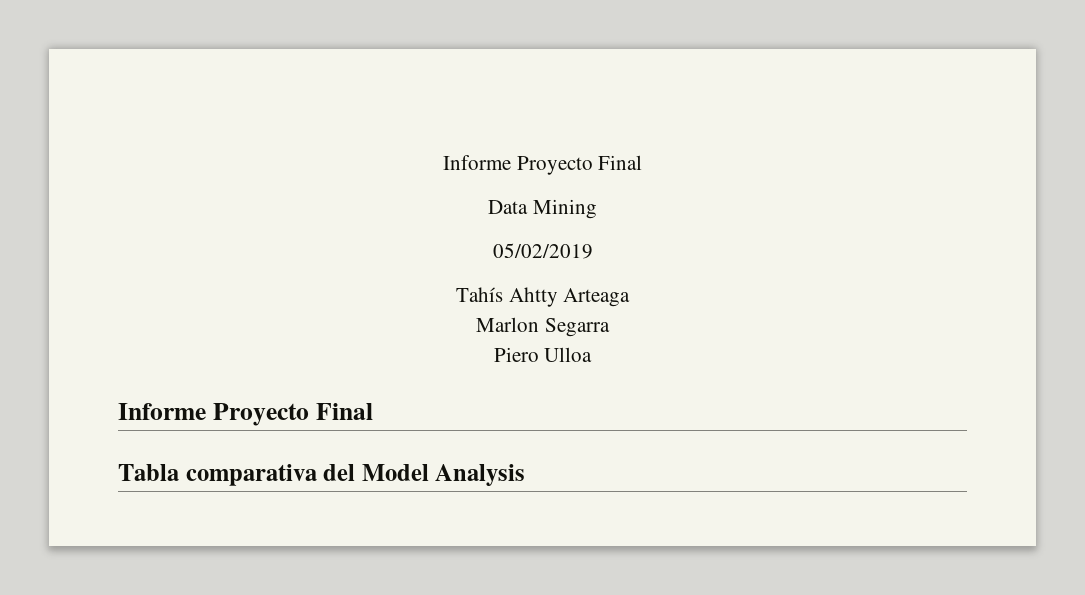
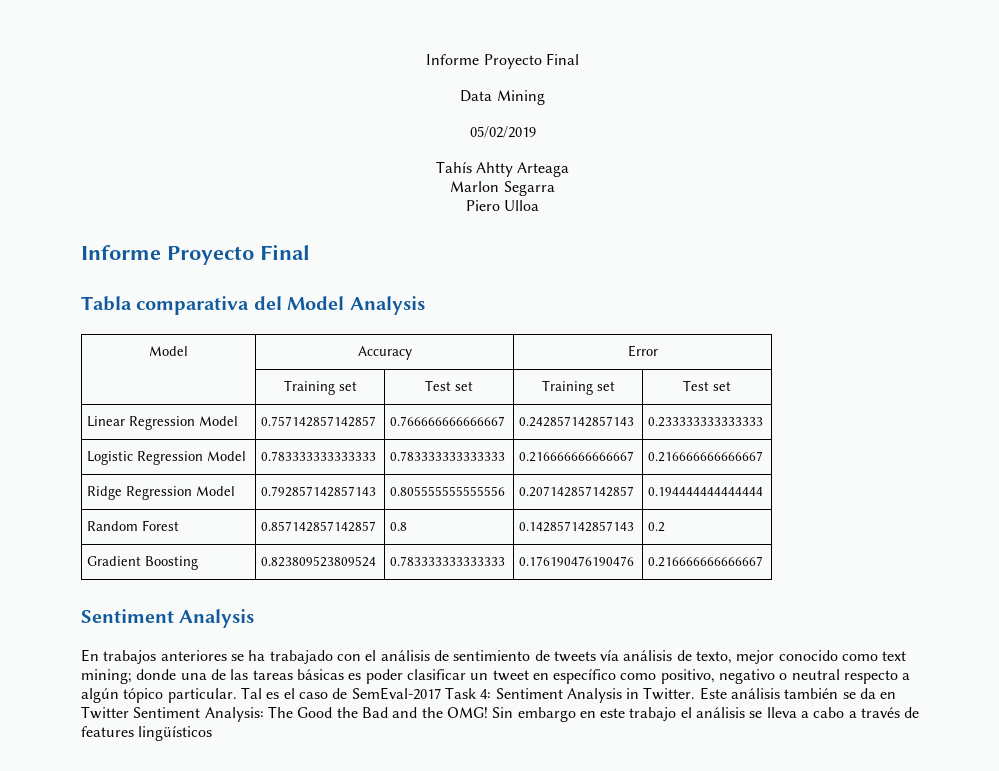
(526, 475) none -> [149,346,188,356] [357,346,412,360] [627,345,658,357] [283,380,357,395] [425,380,473,391] [541,380,615,395] [683,380,731,391] [87,416,239,430] [261,416,377,427] [390,416,506,426] [519,416,635,427] [648,417,764,427] [87,451,247,465] [261,451,377,461] [390,451,506,461] [519,451,635,462] [648,451,764,462] [87,486,236,500] [261,486,377,497] [390,486,506,496] [519,486,635,497] [648,487,764,496] [87,520,180,531] [261,521,377,532] [390,522,408,531] [519,521,635,532] [648,522,666,532] [87,556,199,570] [261,556,377,567] [390,556,506,566] [519,556,635,566] [648,556,764,567] [81,609,255,628] [81,649,907,664] [81,669,911,684] [81,687,897,703] [81,706,920,722] [81,726,213,741] // Model | Accuracy | Error // | Training set | Test set | Training set | Test set // Linear Regression Model | 0.757142857142857 | 0.766666666666667 | 0.242857142857143 | 0.233333333333333 // Logistic Regression Model | 0.783333333333333 | 0.783333333333333 | 0.216666666666667 | 0.216666666666667 // Ridge Regression Model | 0.792857142857143 | 0.805555555555556 | 0.207142857142857 | 0.194444444444444 // Random Forest | 0.857142857142857 | 0.8 | 0.142857142857143 | 0.2 // Gradient Boosting | 0.823809523809524 | 0.783333333333333 | 0.176190476190476 | 0.216666666666667 // Sentiment Analysis // En trabajos anteriores se ha trabajado con el análisis de sentimiento de tweets vía análisis de texto, mejor conocido como text mining; donde una de las tareas básicas es poder clasificar un tweet en específico como positivo, negativo o neutral respecto a algún tópico particular. Tal es el caso de SemEval-2017 Task 4: Sentiment Analysis in Twitter. Este análisis también se da en Twitter Sentiment Analysis: The Good the Bad and the OMG! Sin embargo en este trabajo el análisis se lleva a cabo a través de features lingüísticos

